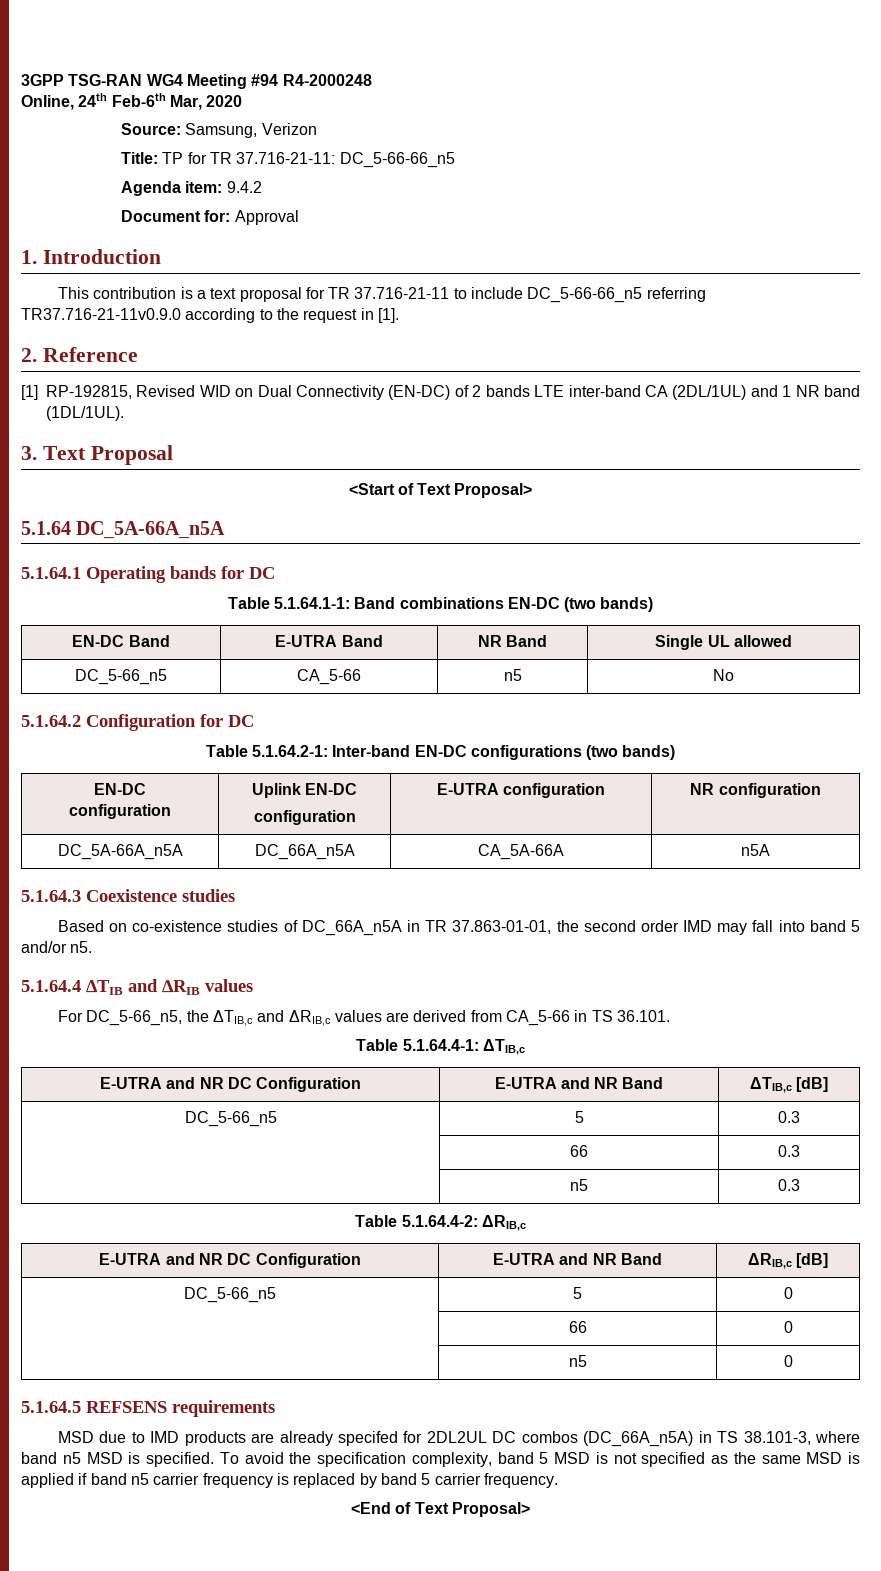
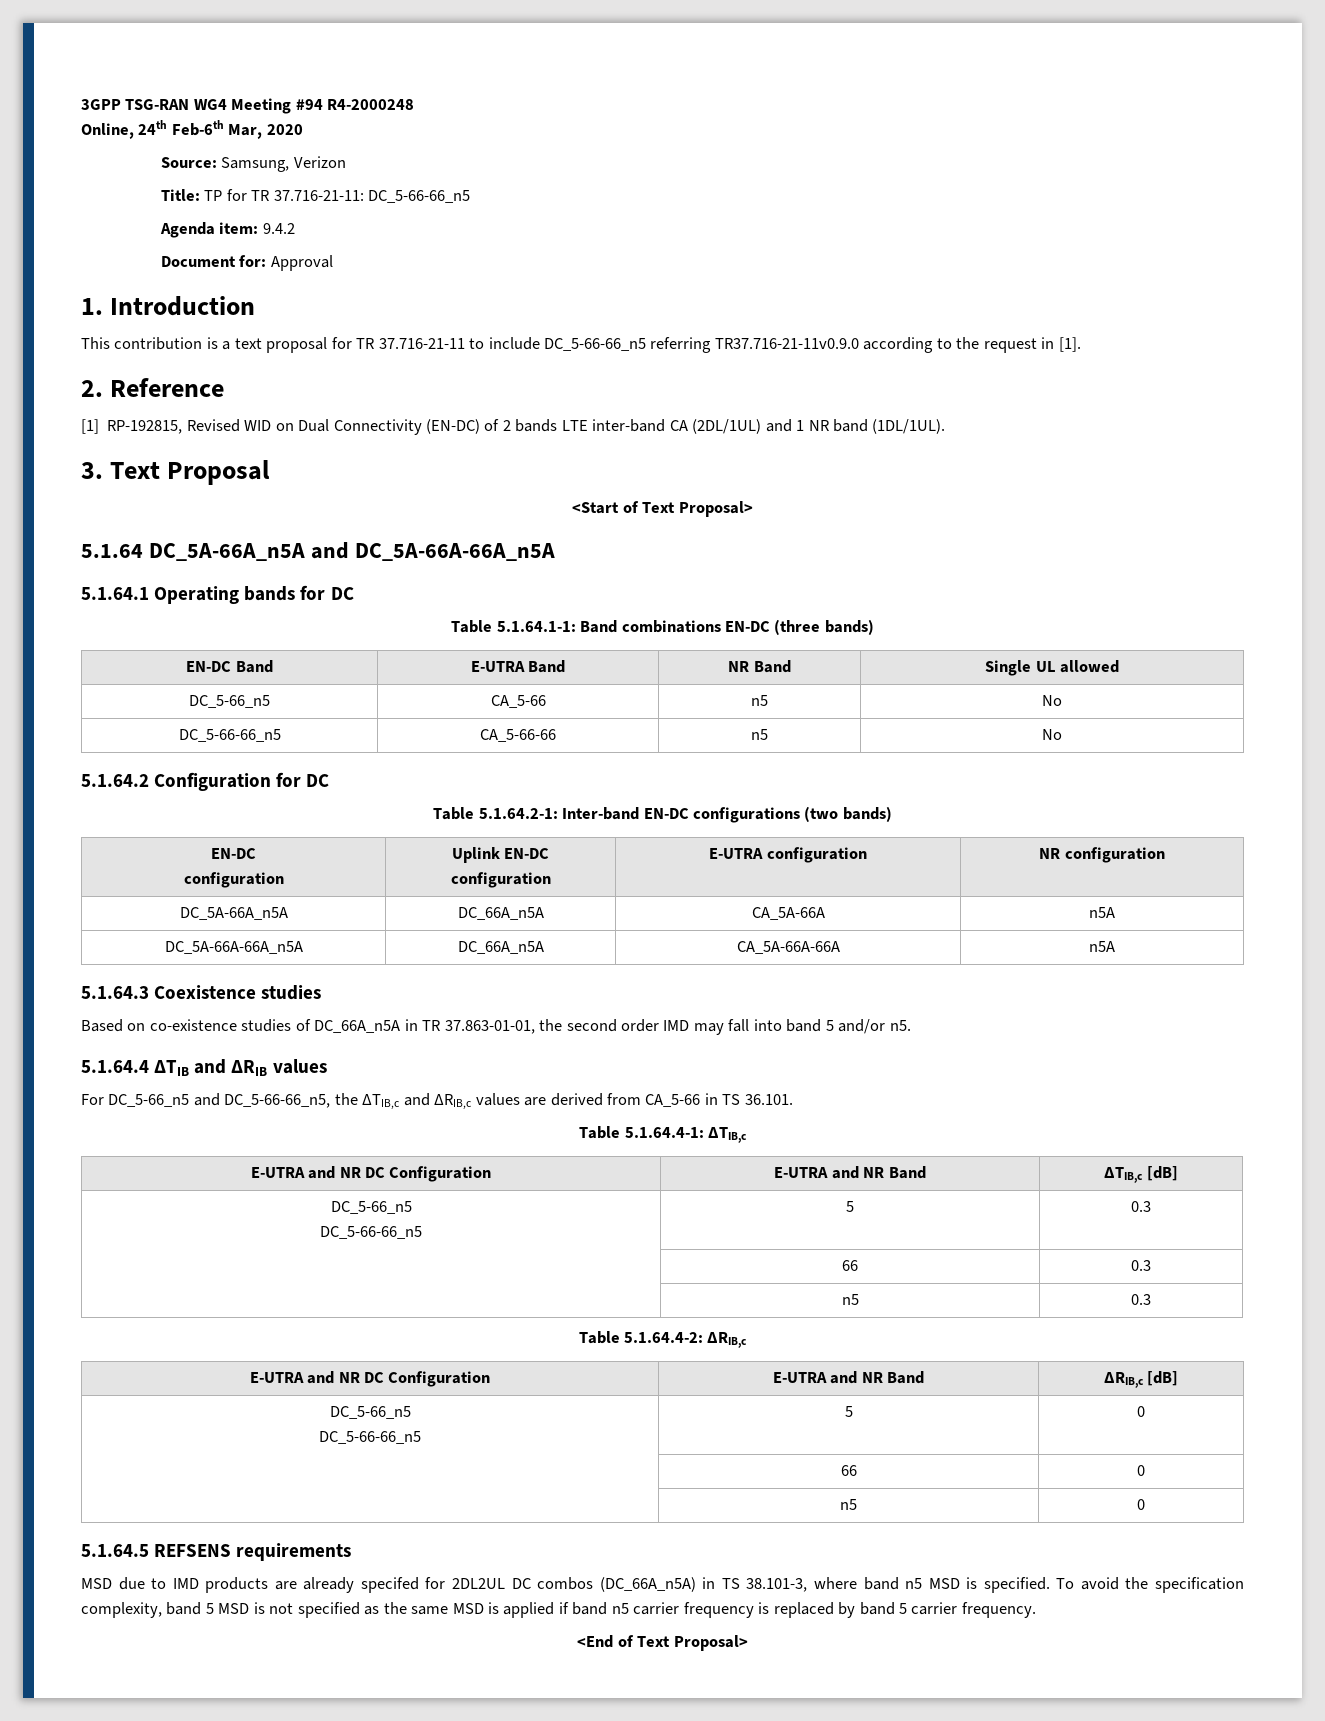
(226, 530) none -> [310,542,555,561] and DC_5A-66A-66A_n5A
[564,597,597,612] (two -> [774,619,821,635] (three
(734, 675) none -> [178,729,281,742] [480,729,556,742] [751,729,768,740] [1042,729,1062,740] // DC_5-66-66_n5 | CA_5-66-66 | n5 | No
(770, 850) none -> [164,941,303,954] [457,941,544,954] [736,941,840,954] [1089,941,1115,952] // DC_5A-66A-66A_n5A | DC_66A_n5A | CA_5A-66A-66A | n5A
[86,1010,183,1026] DC_5-66_n5, -> [108,1093,331,1108] DC_5-66_n5 and DC_5-66-66_n5,
(277, 1119) none -> [320,1226,422,1239] // DC_5-66-66_n5
(276, 1295) none -> [319,1431,421,1444] // DC_5-66-66_n5

